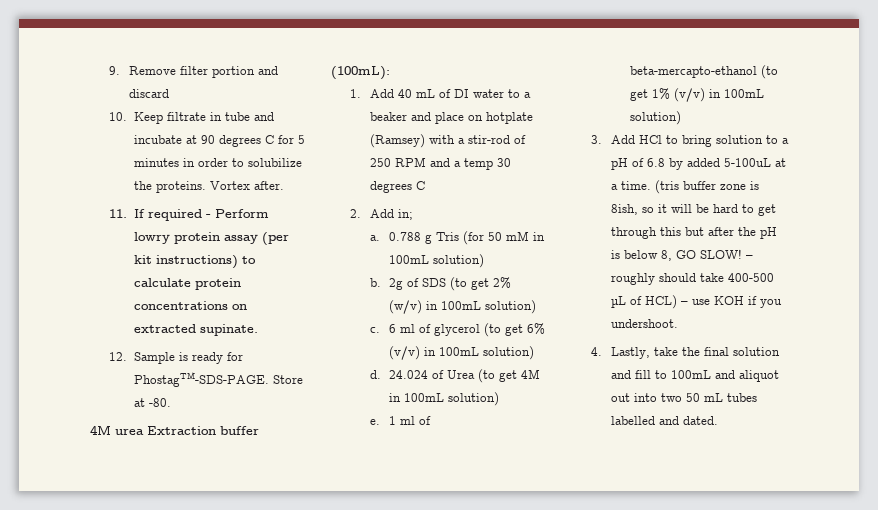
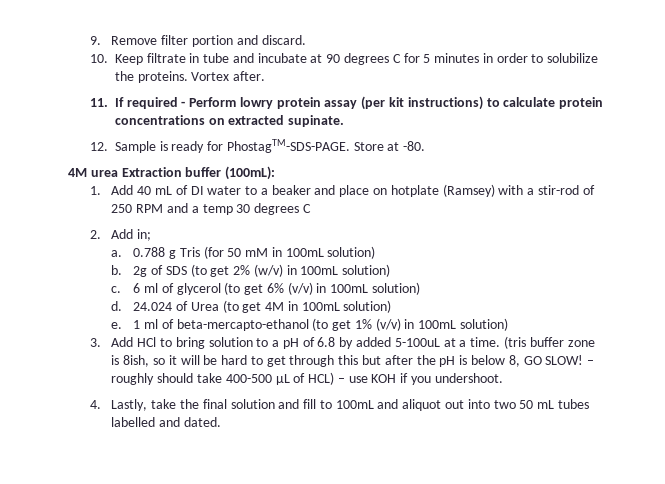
[128,89,169,98] discard -> [261,35,306,45] discard.

